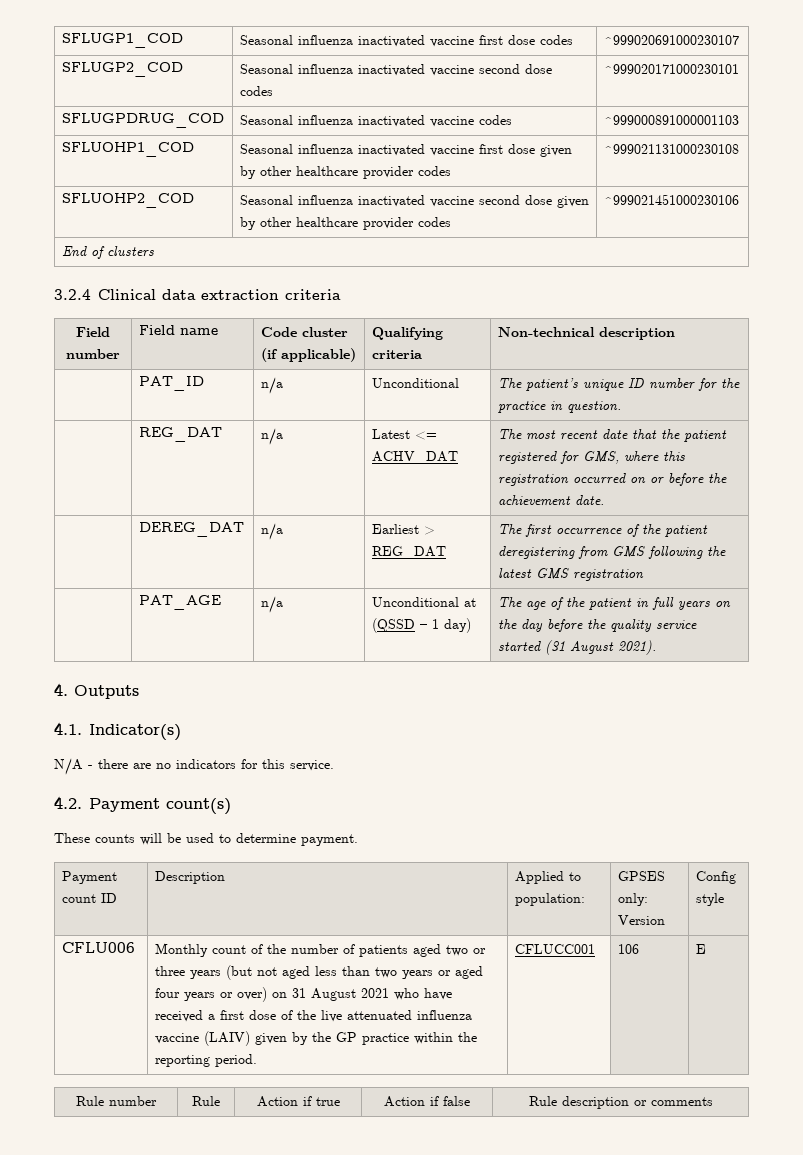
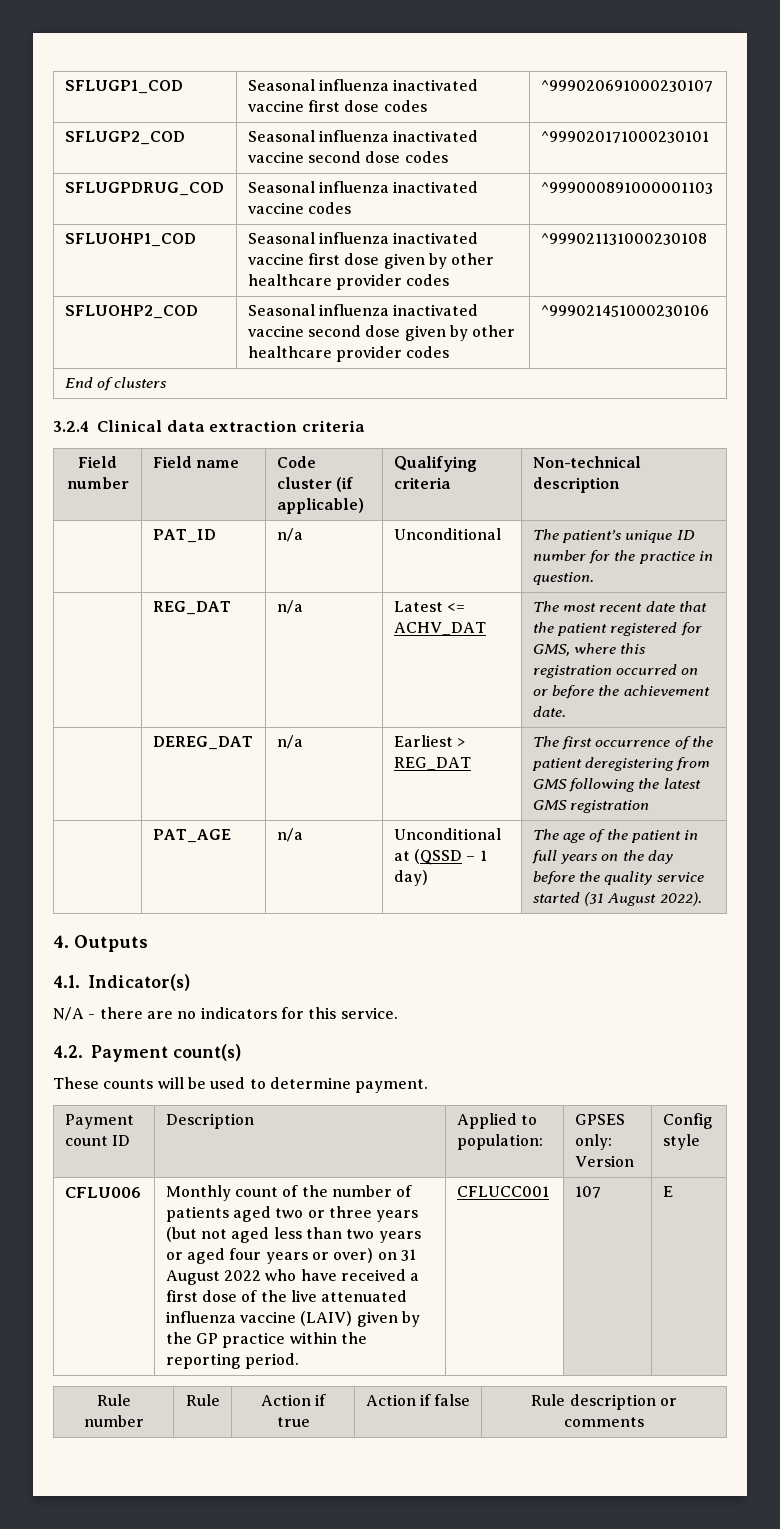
[617,640,656,655] 2021). -> [659,892,702,906] 2022).
[360,988,389,998] 2021 -> [223,1270,261,1281] 2022
[617,944,639,954] 106 -> [574,1186,601,1198] 107

